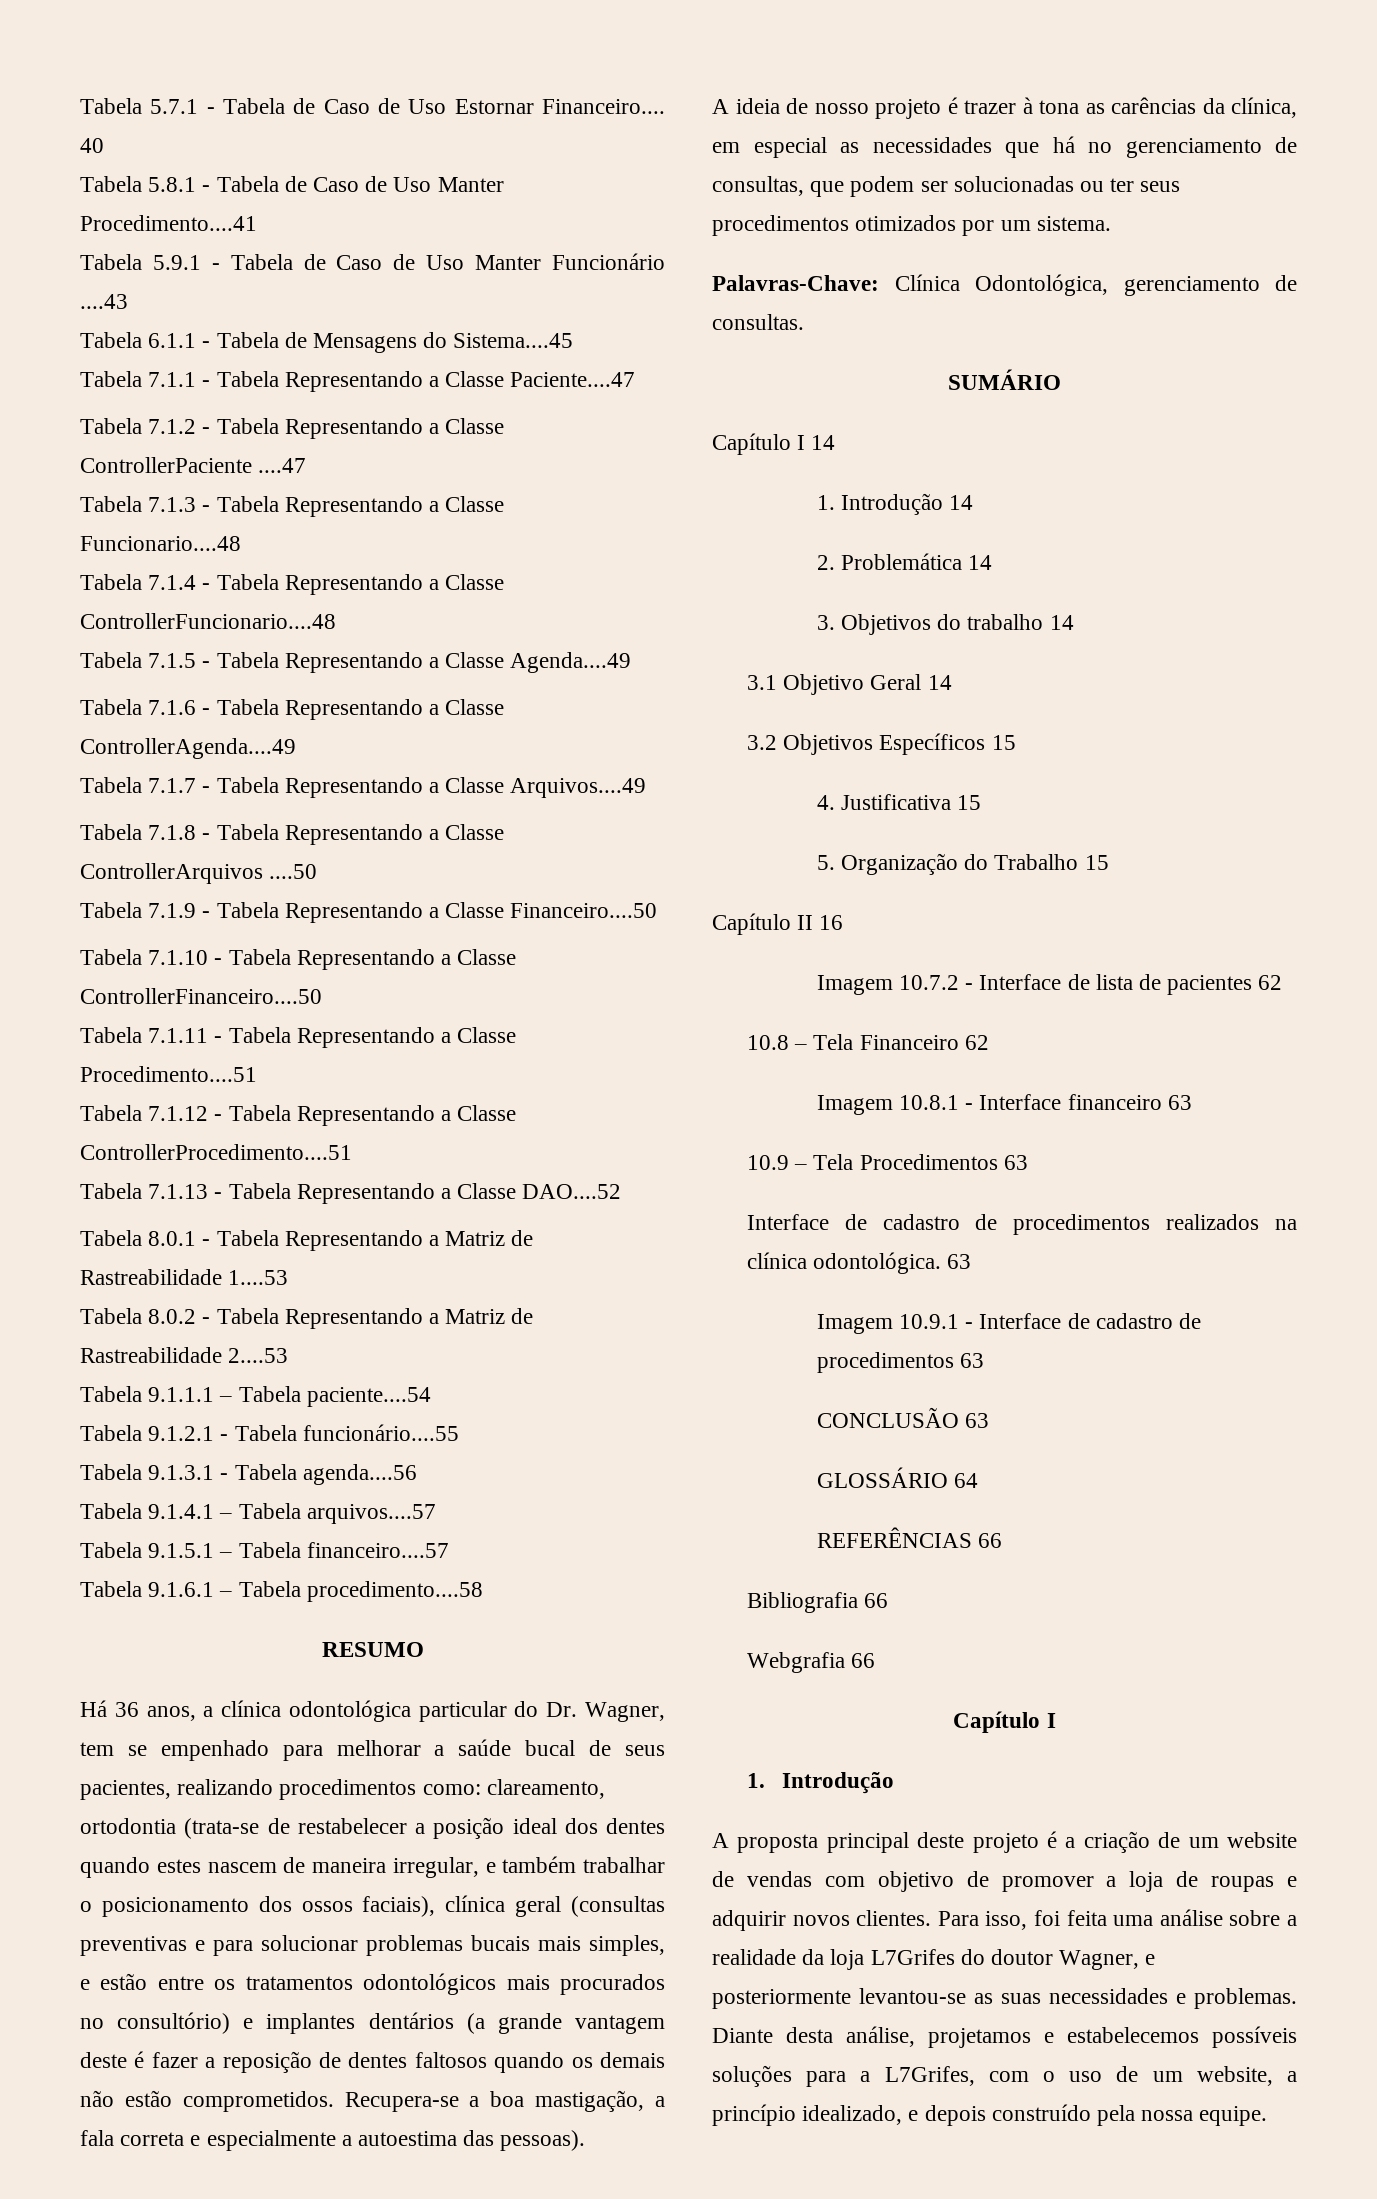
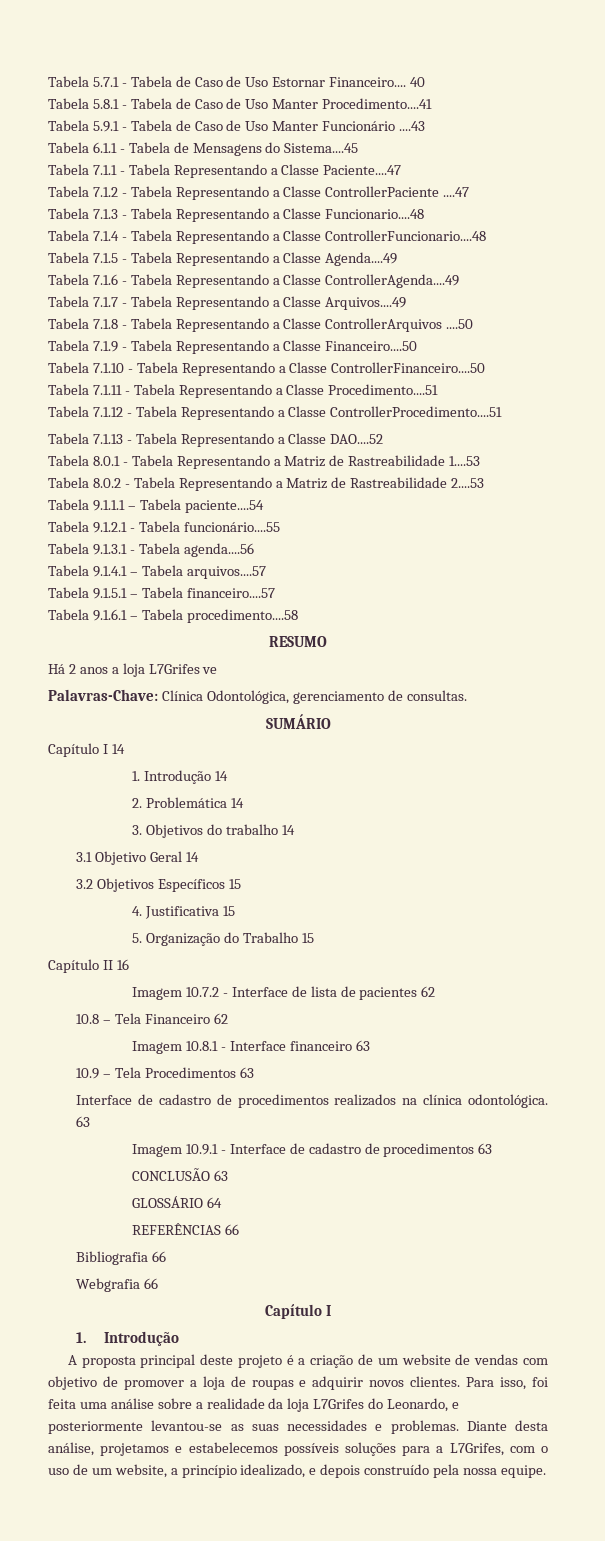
[114,1700,665,1722] [80,1739,666,1761] [80,1779,605,1800] [80,1817,665,1839] [80,1856,665,1878] [80,1895,665,1917] [80,1935,665,1956] [80,1973,665,1995] [80,2012,665,2034] [80,2051,665,2073] [80,2090,665,2112] [80,2130,586,2151] [712,97,1297,119] [712,136,1297,158] [712,176,1181,197] [712,215,1111,236] 36 anos, a clínica odontológica particular do Dr. Wagner, tem se empenhado para melhorar a saúde bucal de seus pacientes, realizando procedimentos como: clareamento, ortodontia (trata-se de restabelecer a posição ideal dos dentes quando estes nascem de maneira irregular, e também trabalhar o posicionamento dos ossos faciais), clínica geral (consultas preventivas e para solucionar problemas bucais mais simples, e estão entre os tratamentos odontológicos mais procurados no consultório) e implantes dentários (a grande vantagem deste é fazer a reposição de dentes faltosos quando os demais não estão comprometidos. Recupera-se a boa mastigação, a fala correta e especialmente a autoestima das pessoas). // A ideia de nosso projeto é trazer à tona as carências da clínica, em especial as necessidades que há no gerenciamento de consultas, que podem ser solucionadas ou ter seus procedimentos otimizados por um sistema. -> [68,663,218,677] 2 anos a loja L7Grifes ve
[991,1949,1140,1970] doutor Wagner, -> [387,1398,449,1412] Leonardo,

